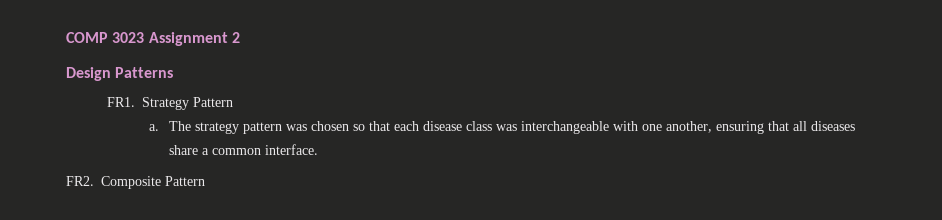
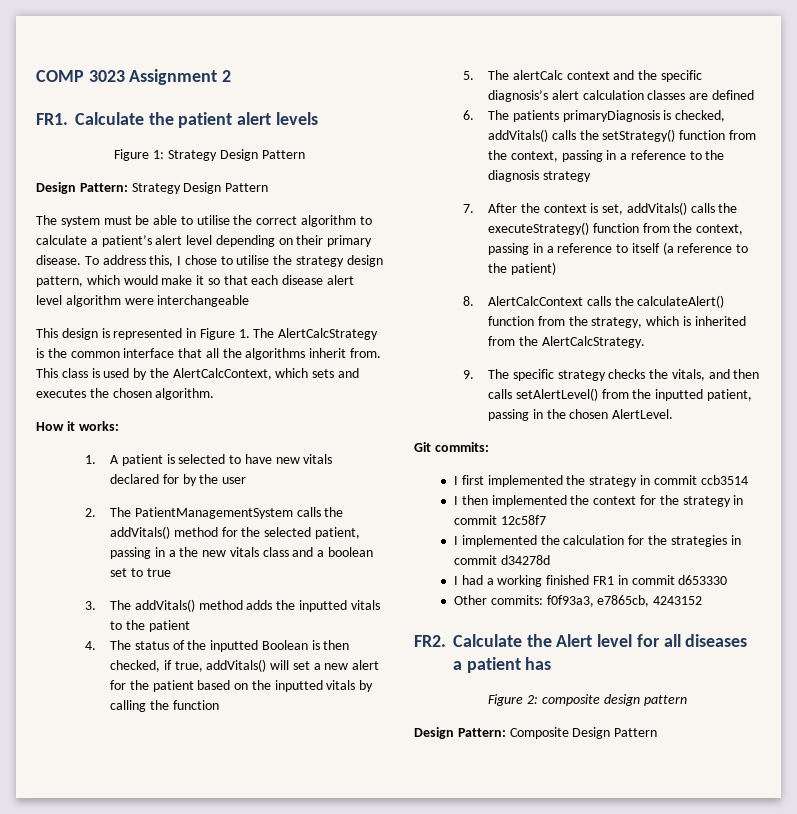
[66,67,174,81] [107,97,234,110] [148,121,856,134] [169,144,319,155] [66,176,161,189] Design Patterns // FR1. Strategy Pattern // a. The strategy pattern was chosen so that each disease class was interchangeable with one another, ensuring that all diseases share a common interface. // FR2. Composite -> [36,112,318,128] [114,149,305,161] [36,182,269,194] [36,215,372,227] [36,235,373,247] [36,255,383,267] [36,275,355,287] [36,295,250,307] [36,328,379,340] [36,348,382,360] [36,368,360,380] [36,388,215,400] [36,421,119,431] [85,454,333,466] [109,474,247,486] [85,507,344,519] [109,526,360,539] [109,547,374,559] [109,568,171,577] [85,599,380,612] [109,620,190,632] [85,640,350,652] [109,659,380,672] [109,680,374,692] [109,700,219,712] [463,70,702,82] [487,90,754,102] [463,110,726,122] [487,129,756,142] [487,150,725,162] [487,170,591,182] [463,202,738,215] [487,222,744,235] [487,242,749,255] [487,262,556,275] [463,295,725,308] [487,316,746,328] [487,336,645,348] [463,369,760,381] [487,388,752,401] [487,409,674,421] [414,442,489,452] [454,475,748,487] [454,495,744,507] [454,515,546,525] [454,535,741,547] [454,555,550,565] [454,575,728,587] [454,595,703,607] [414,634,748,647] [453,657,552,673] [488,694,687,706] [414,727,611,739] FR1. Calculate the patient alert levels // Figure 1: Strategy Design Pattern // Design Pattern: Strategy Design Pattern // The system must be able to utilise the correct algorithm to calculate a patient’s alert level depending on their primary disease. To address this, I chose to utilise the strategy design pattern, which would make it so that each disease alert level algorithm were interchangeable // This design is represented in Figure 1. The AlertCalcStrategy is the common interface that all the algorithms inherit from. This class is used by the AlertCalcContext, which sets and executes the chosen algorithm. // How it works: // 1. A patient is selected to have new vitals declared for by the user // 2. The PatientManagementSystem calls the addVitals() method for the selected patient, passing in a the new vitals class and a boolean set to true // 3. The addVitals() method adds the inputted vitals to the patient // 4. The status of the inputted Boolean is then checked, if true, addVitals() will set a new alert for the patient based on the inputted vitals by calling the function // 5. The alertCalc context and the specific diagnosis’s alert calculation classes are defined // 6. The patients primaryDiagnosis is checked, addVitals() calls the setStrategy() function from the context, passing in a reference to the diagnosis strategy // 7. After the context is set, addVitals() calls the executeStrategy() function from the context, passing in a reference to itself (a reference to the patient) // 8. AlertCalcContext calls the calculateAlert() function from the strategy, which is inherited from the AlertCalcStrategy. // 9. The specific strategy checks the vitals, and then calls setAlertLevel() from the inputted patient, passing in the chosen AlertLevel. // Git commits: // I first implemented the strategy in commit ccb3514 // I then implemented the context for the strategy in commit 12c58f7 // I implemented the calculation for the strategies in commit d34278d // I had a working finished FR1 in commit d653330 // Other commits: f0f93a3, e7865cb, 4243152 // FR2. Calculate the Alert level for all diseases a patient has // Figure 2: composite design pattern // Design Pattern: Composite Design

